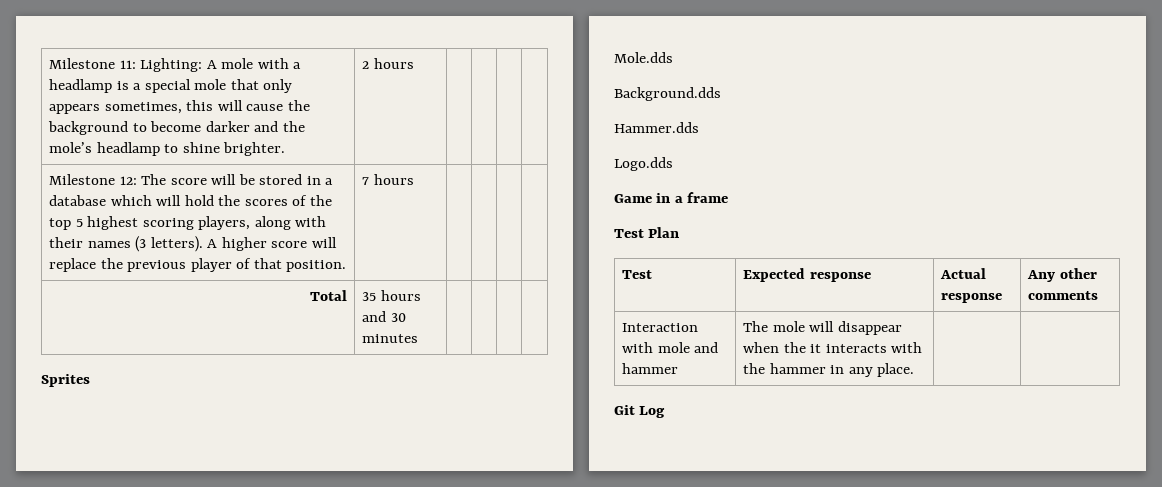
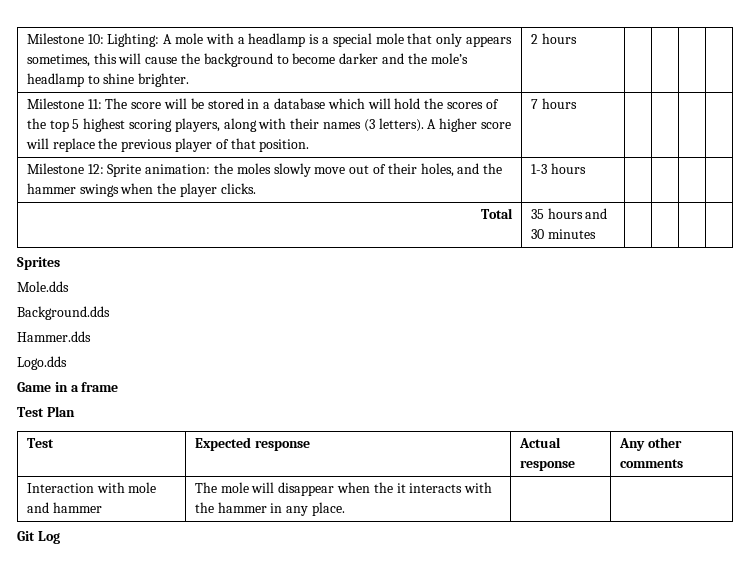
[49,58,136,69] Milestone 11: -> [26,33,104,44] Milestone 10:
[119,176,137,185] 12: -> [87,99,102,109] 11:
(414, 179) none -> [26,163,503,177] [26,183,256,197] [530,163,586,174] // Milestone 12: Sprite animation: the moles slowly move out of their holes, and the hammer swings when the player clicks. | 1-3 hours | | | |

